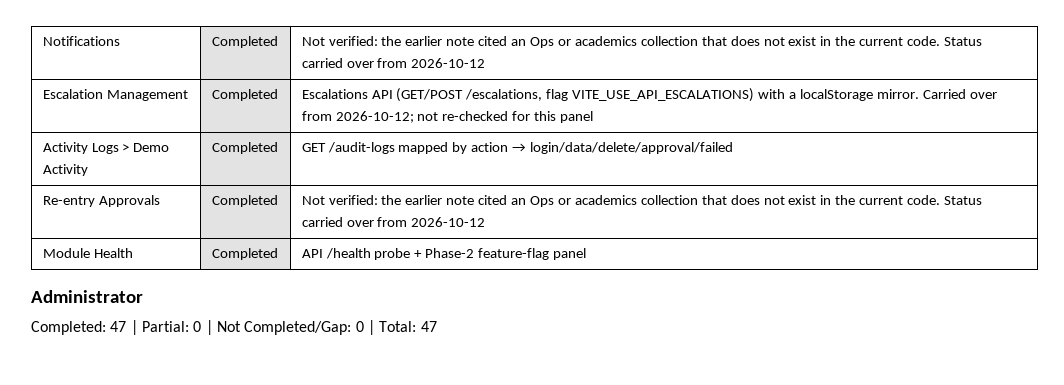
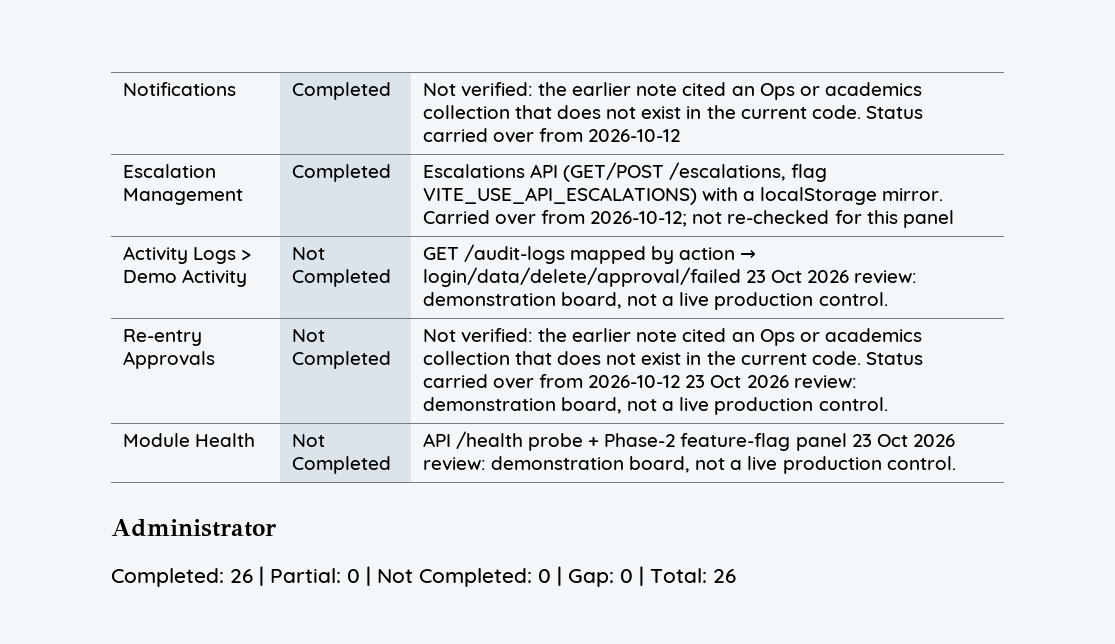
(88, 170) none -> [291,247,325,260] Not
(734, 148) none -> [745,270,918,284] [422,292,888,310] 23 Oct 2026 review: demonstration board, not a live production control.
(160, 201) none -> [291,329,325,342] Not
(486, 222) none -> [685,375,857,389] [422,397,888,415] 23 Oct 2026 review: demonstration board, not a live production control.
(133, 253) none -> [291,434,325,447] Not
(587, 254) none -> [851,434,955,447] [422,456,956,474] 23 Oct 2026 review: demonstration board, not a live production control.
[110,321,127,332] 47 -> [230,569,253,583] 26
[244,321,352,335] Completed/Gap: -> [419,566,614,587] Completed: 0 | Gap:
[420,321,437,332] 47 -> [713,569,736,583] 26

